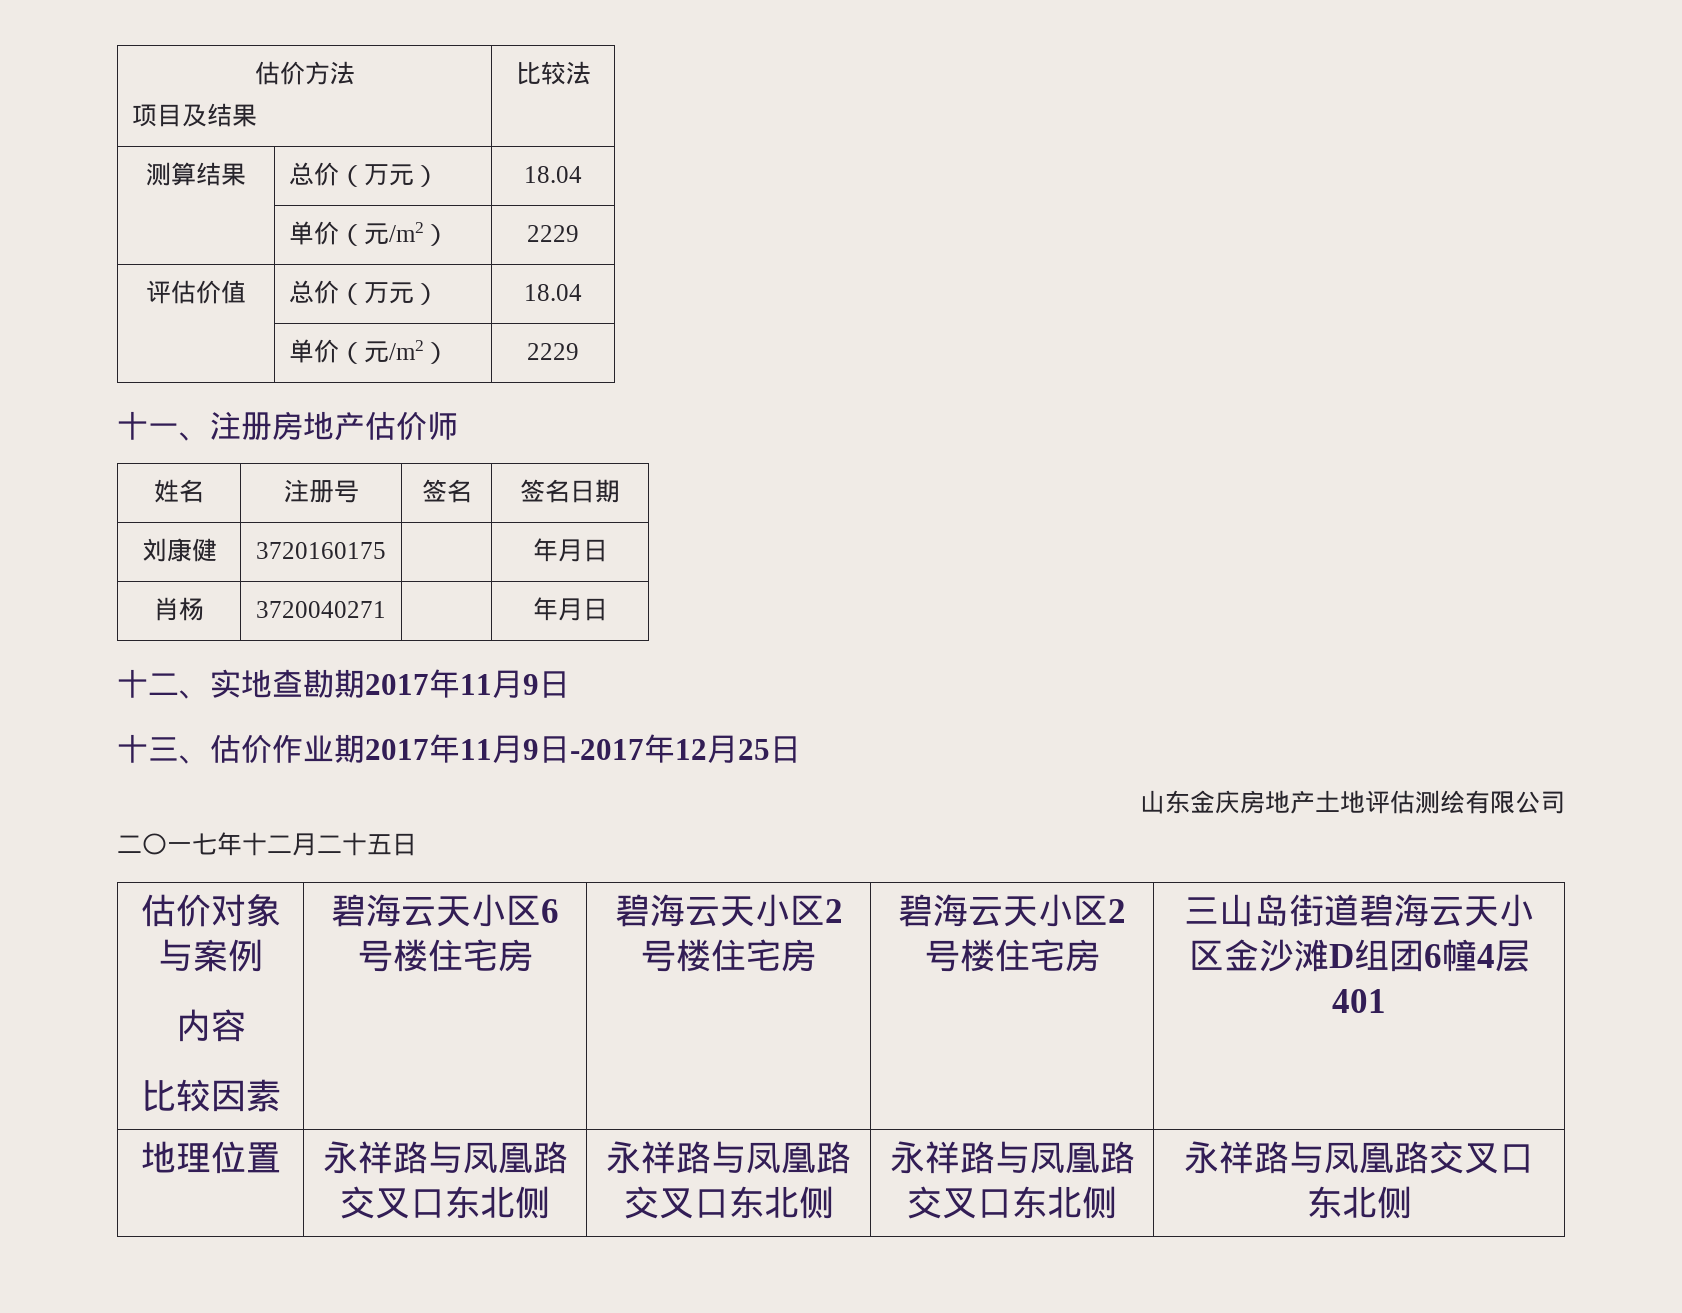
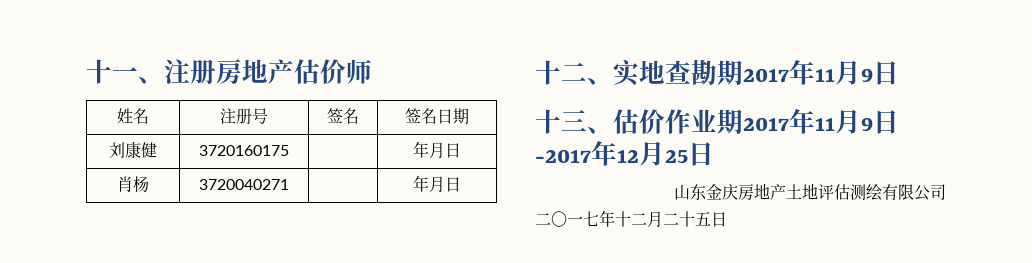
[254,61,355,85] [132,103,258,127] [515,61,591,85] [146,162,246,186] [289,162,440,187] [524,166,582,183] [289,221,450,246] [527,225,579,242] [146,280,246,304] [289,280,440,305] [524,284,582,301] [289,339,450,364] [527,343,579,360] 估价方法 // 项目及结果 | 比较法 // 测算结果 | 总价（万元） | 18.04 // | 单价（元/m2） | 2229 // 评估价值 | 总价（万元） | 18.04 // | 单价（元/m2） | 2229 // -> (86, 71) none
[140,894,281,927] [158,939,263,972] [175,1009,246,1042] [140,1079,281,1112] [331,894,559,927] [357,939,533,972] [614,894,843,927] [641,939,817,972] [898,894,1126,927] [924,939,1100,972] [1184,894,1534,927] [1188,939,1530,972] [1332,989,1386,1013] [140,1141,281,1174] [322,1141,568,1174] [340,1186,550,1219] [606,1141,852,1174] [623,1186,834,1219] [889,1141,1135,1174] [907,1186,1117,1219] [1184,1141,1534,1174] [1306,1186,1412,1219] // 估价对象与案例 // 内容 // 比较因素 | 碧海云天小区6号楼住宅房 | 碧海云天小区2号楼住宅房 | 碧海云天小区2号楼住宅房 | 三山岛街道碧海云天小区金沙滩D组团6幢4层401 // 地理位置 | 永祥路与凤凰路交叉口东北侧 | 永祥路与凤凰路交叉口东北侧 | 永祥路与凤凰路交叉口东北侧 | 永祥路与凤凰路交叉口东北侧 -> (727, 219) none

